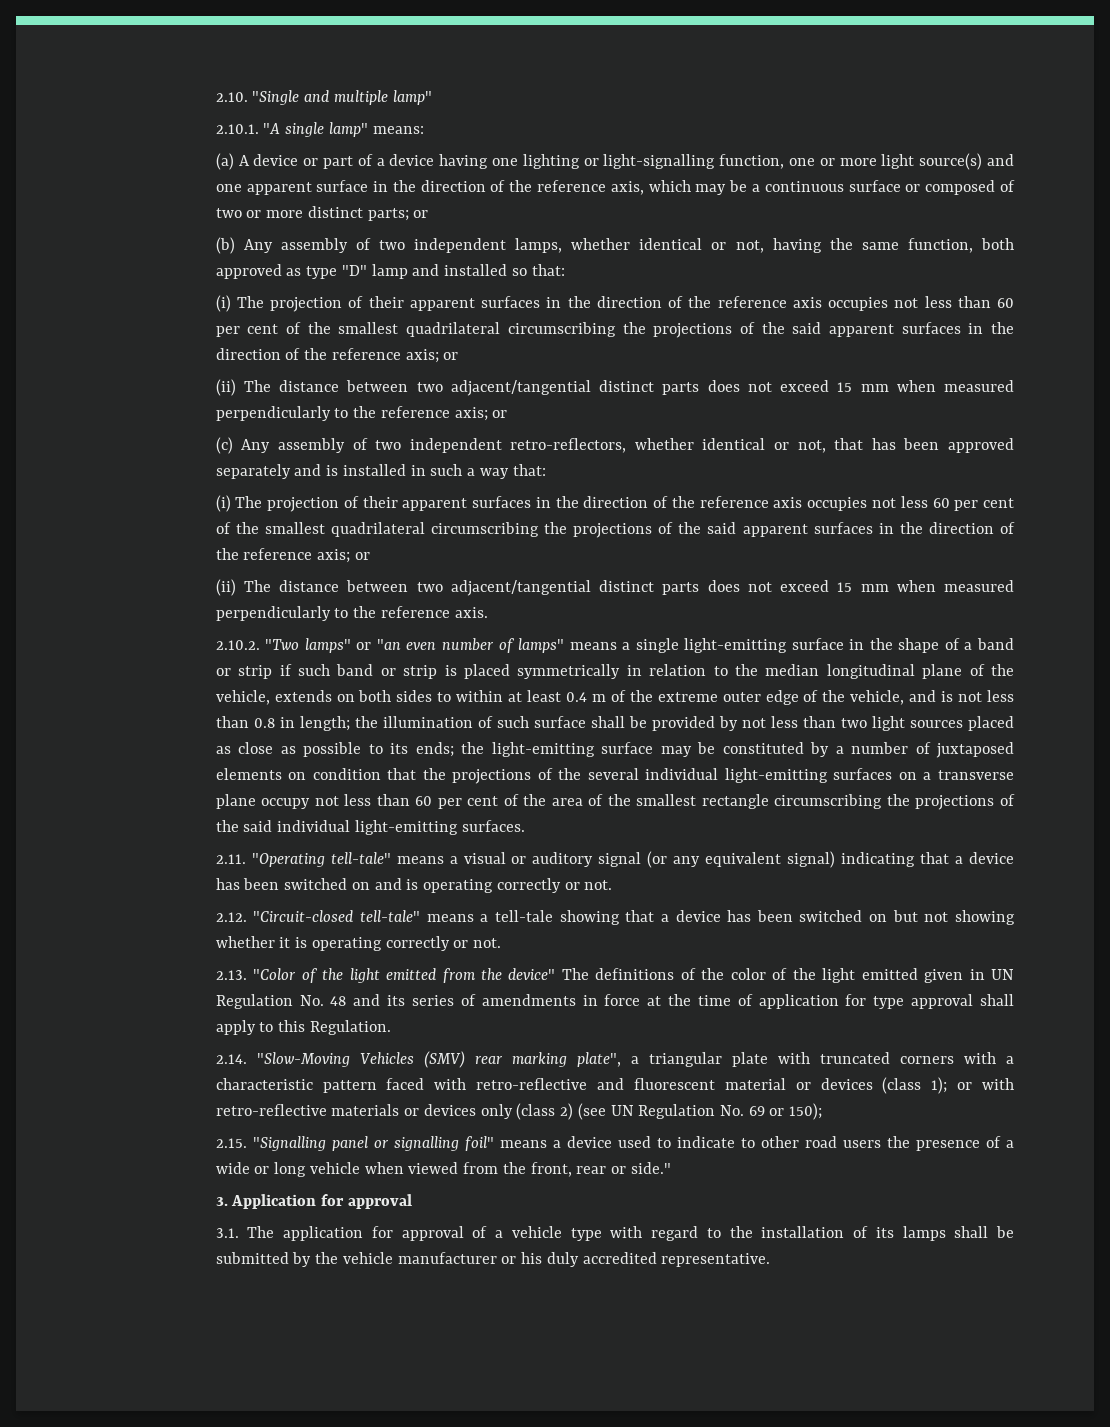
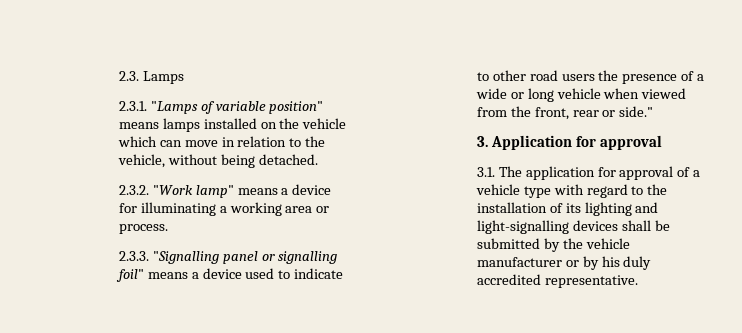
[215,90,432,105] [215,122,424,137] [215,153,1014,170] [215,180,1015,195] [215,206,429,221] [215,237,1015,254] [215,264,565,279] [215,295,1014,312] [215,322,1015,338] [215,348,459,363] [215,379,1014,396] [215,406,508,421] [215,437,1015,454] [215,464,546,479] [215,495,1015,512] [215,522,1016,538] [215,548,370,563] [215,579,1014,596] [215,606,488,621] [215,638,1015,653] [215,664,1014,679] [215,690,1015,705] [215,716,1014,731] [215,742,1015,758] [215,768,1015,784] [215,794,1016,810] [215,820,525,835] [215,851,1014,868] [215,878,613,893] [215,910,1015,925] [215,936,502,951] [215,968,1015,983] [215,994,1014,1009] [215,1020,391,1035] [215,1051,1015,1068] [215,1077,1015,1094] [215,1103,823,1120] [215,1138,247,1148] 2.10. "Single and multiple lamp" // 2.10.1. "A single lamp" means: // (a) A device or part of a device having one lighting or light-signalling function, one or more light source(s) and one apparent surface in the direction of the reference axis, which may be a continuous surface or composed of two or more distinct parts; or // (b) Any assembly of two independent lamps, whether identical or not, having the same function, both approved as type "D" lamp and installed so that: // (i) The projection of their apparent surfaces in the direction of the reference axis occupies not less than 60 per cent of the smallest quadrilateral circumscribing the projections of the said apparent surfaces in the direction of the reference axis; or // (ii) The distance between two adjacent/tangential distinct parts does not exceed 15 mm when measured perpendicularly to the reference axis; or // (c) Any assembly of two independent retro-reflectors, whether identical or not, that has been approved separately and is installed in such a way that: // (i) The projection of their apparent surfaces in the direction of the reference axis occupies not less 60 per cent of the smallest quadrilateral circumscribing the projections of the said apparent surfaces in the direction of the reference axis; or // (ii) The distance between two adjacent/tangential distinct parts does not exceed 15 mm when measured perpendicularly to the reference axis. // 2.10.2. "Two lamps" or "an even number of lamps" means a single light-emitting surface in the shape of a band or strip if such band or strip is placed symmetrically in relation to the median longitudinal plane of the vehicle, extends on both sides to within at least 0.4 m of the extreme outer edge of the vehicle, and is not less than 0.8 in length; the illumination of such surface shall be provided by not less than two light sources placed as close as possible to its ends; the light-emitting surface may be constituted by a number of juxtaposed elements on condition that the projections of the several individual light-emitting surfaces on a transverse plane occupy not less than 60 per cent of the area of the smallest rectangle circumscribing the projections of the said individual light-emitting surfaces. // 2.11. "Operating tell-tale" means a visual or auditory signal (or any equivalent signal) indicating that a device has been switched on and is operating correctly or not. // 2.12. "Circuit-closed tell-tale" means a tell-tale showing that a device has been switched on but not showing whether it is operating correctly or not. // 2.13. "Color of the light emitted from the device" The definitions of the color of the light emitted given in UN Regulation No. 48 and its series of amendments in force at the time of application for type approval shall apply to this Regulation. // 2.14. "Slow-Moving Vehicles (SMV) rear marking plate", a triangular plate with truncated corners with a characteristic pattern faced with retro-reflective and fluorescent material or devices (class 1); or with retro-reflective materials or devices only (class 2) (see UN Regulation No. 69 or 150); // 2.15. -> [118,71,184,84] [118,101,324,114] [118,118,347,132] [117,136,326,147] [117,154,318,168] [118,184,332,198] [118,202,330,216] [118,224,168,234] [118,251,149,261] 2.3. Lamps // 2.3.1. "Lamps of variable position" means lamps installed on the vehicle which can move in relation to the vehicle, without being detached. // 2.3.2. "Work lamp" means a device for illuminating a working area or process. // 2.3.3.
[902,1226,946,1241] lamps -> [584,202,659,216] [476,220,618,234] lighting and light-signalling devices
(517, 1260) none -> [582,256,599,270] by

